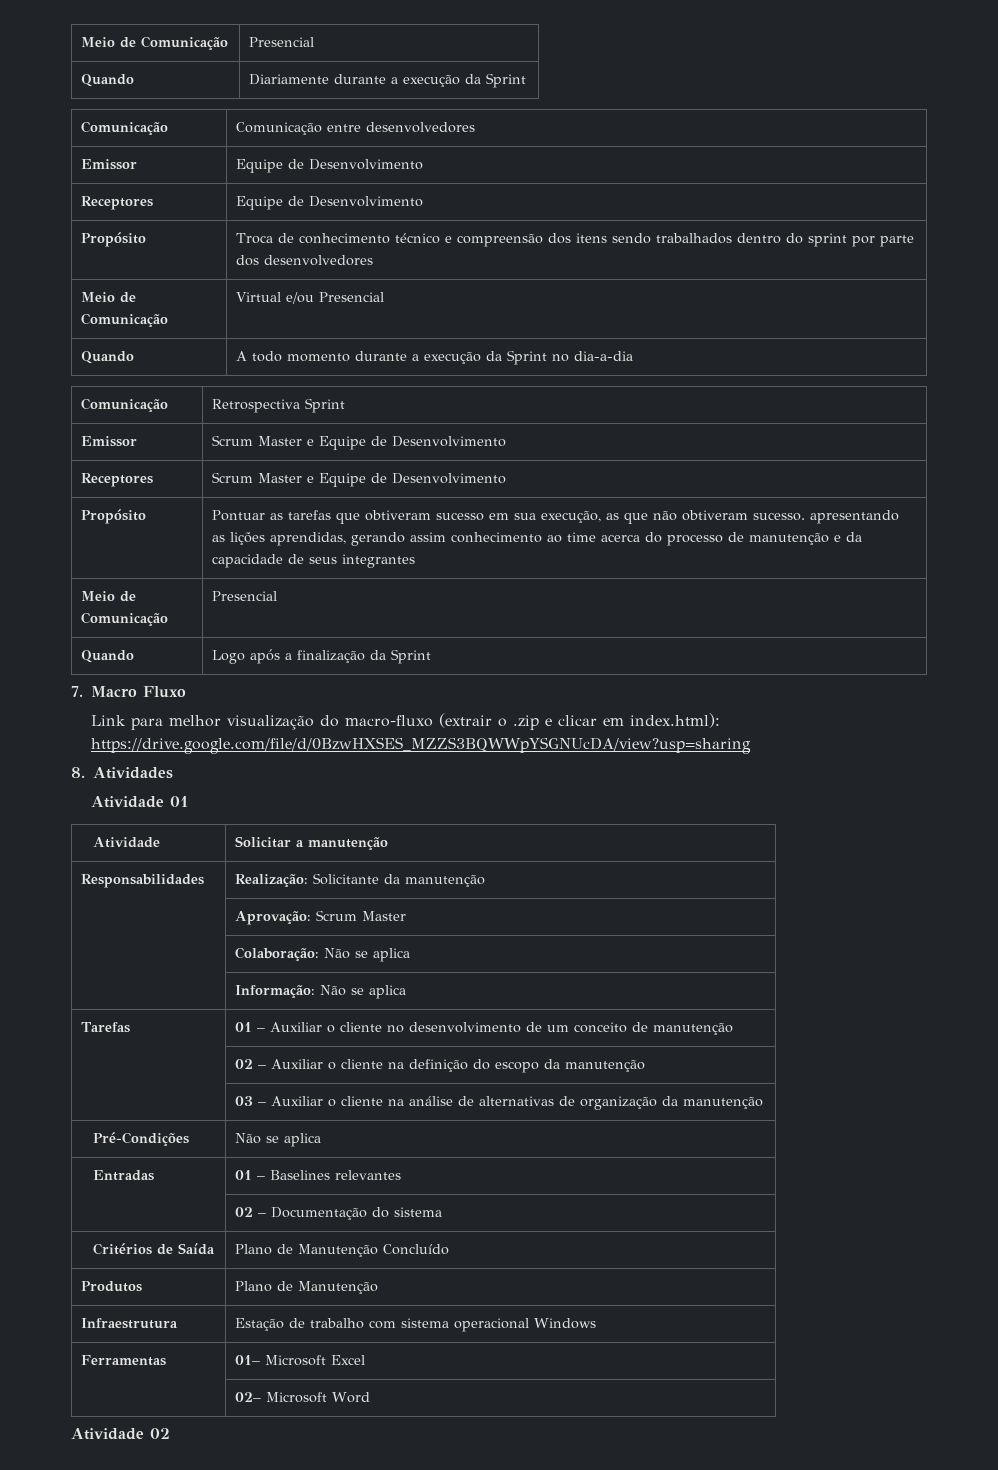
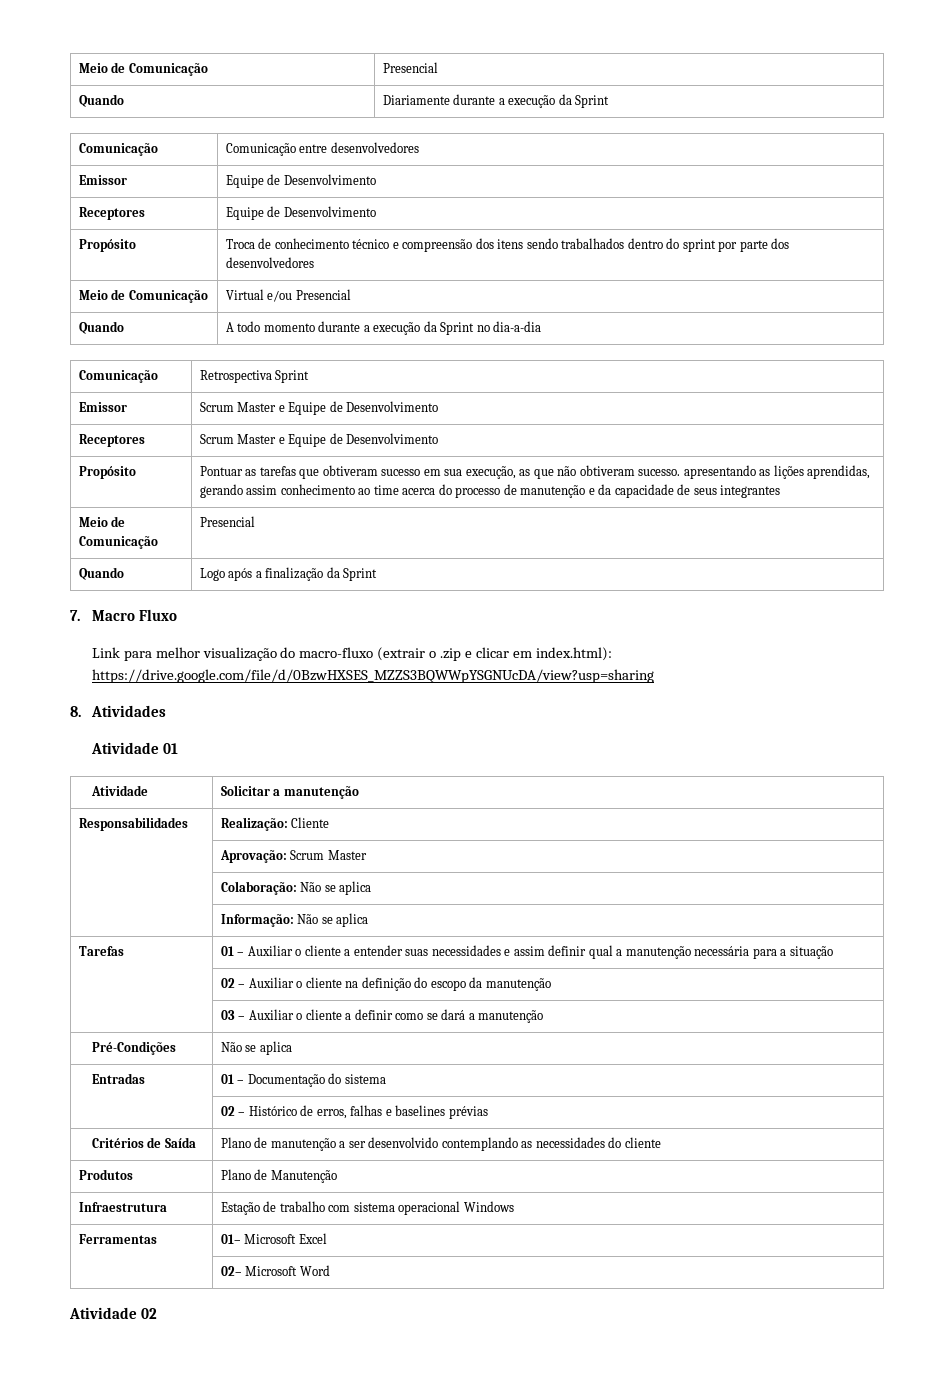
[313,873,486,887] Solicitante da manutenção -> [291,817,330,828] Cliente
[387,1022,734,1035] no desenvolvimento de um conceito de manutenção -> [344,945,833,959] a entender suas necessidades e assim definir qual a manutenção necessária para a situação
[388,1096,679,1110] na análise de alternativas de organização da -> [345,1009,475,1020] a definir como se dará a
[270,1170,402,1180] [235,1207,443,1220] Baselines relevantes // | 02 – Documentação do sistema -> [247,1073,386,1087] [220,1105,488,1119] Documentação do sistema // | 02 – Histórico de erros, falhas e baselines prévias
[298,1244,450,1257] Manutenção Concluído -> [270,1137,661,1151] manutenção a ser desenvolvido contemplando as necessidades do cliente

